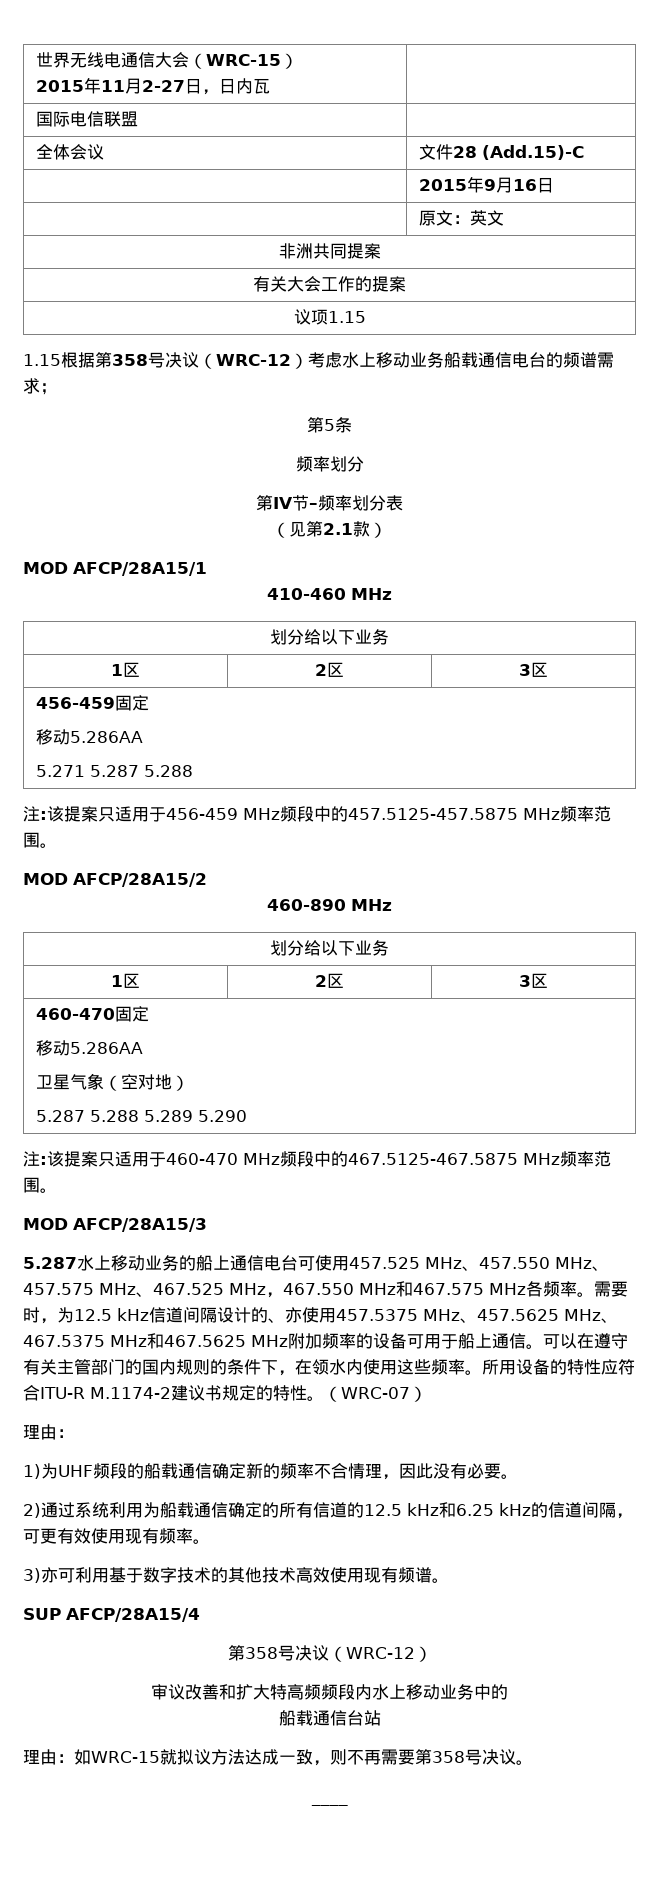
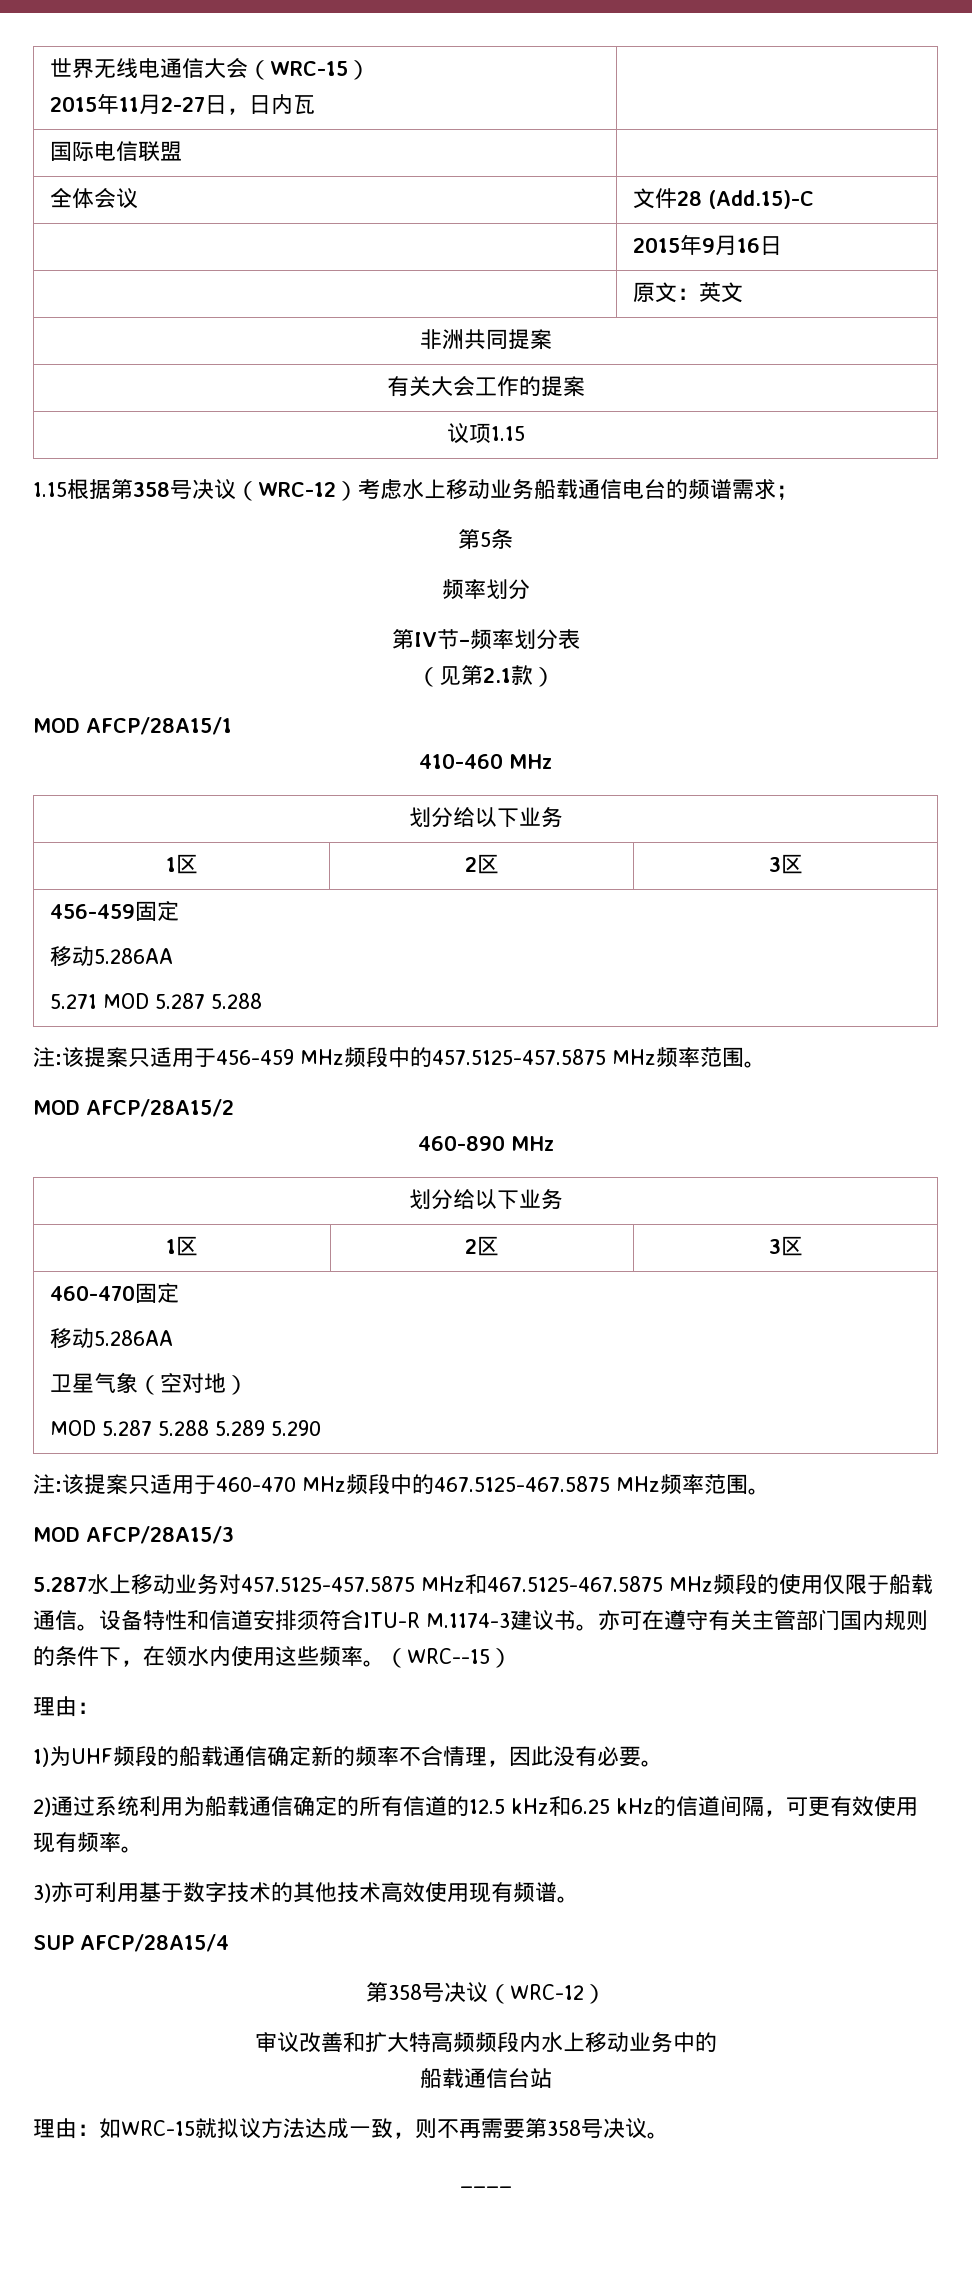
(85, 771) none -> [102,993,149,1009] MOD
(189, 1083) none -> [49,1420,96,1436] MOD
[179,1255,609,1271] [23,1281,628,1298] [23,1307,618,1324] [23,1333,577,1349] 的船上通信电台可使用457.525 MHz、457.550 MHz、457.575 MHz、467.525 MHz，467.550 MHz和467.575 MHz各频率。需要时，为12.5 kHz信道间隔设计的、亦使用457.5375 MHz、457.5625 MHz、467.5375 MHz和467.5625 MHz附加频率的设备可用于船上通信。可以 -> [219,1574,933,1595] [33,1609,642,1631] 对457.5125-457.5875 MHz和467.5125-467.5875 MHz频段的使用仅限于船载通信。设备特性和信道安排须符合ITU-R M.1174-3建议书。亦可
[125,1359,142,1375] 的 -> (840, 1620) none
[482,1359,635,1375] [23,1385,410,1402] 所用设备的特性应符合ITU-R M.1174-2建议书规定的特性。（WRC-07 -> [385,1648,490,1668] （WRC--15

